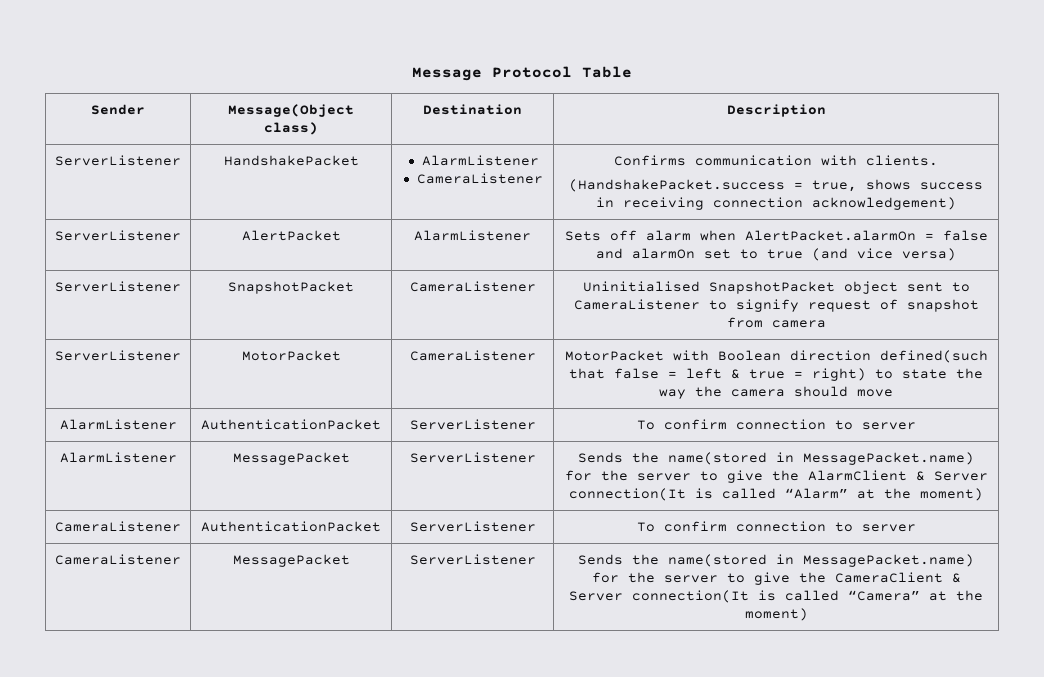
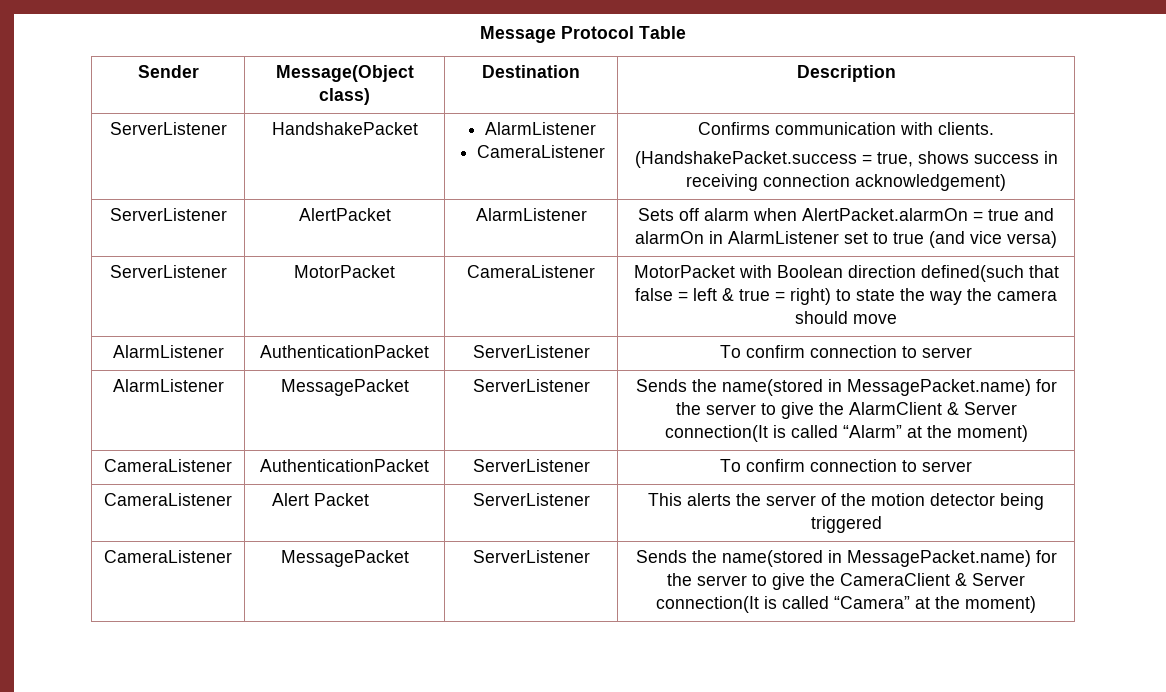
[942,230,988,241] false -> [988,209,1019,221] true
(695, 253) none -> [709,231,839,244] in AlarmListener
[55,281,181,292] [228,281,354,294] [409,281,536,292] [582,281,970,294] [573,299,979,312] [726,317,826,328] // ServerListener | SnapshotPacket | CameraListener | Uninitialised SnapshotPacket object sent to CameraListener to signify request of snapshot from camera -> (1057, 239) none
(916, 528) none -> [104,493,232,506] [272,493,370,506] [472,493,590,506] [648,493,1044,510] [810,516,882,533] // CameraListener | Alert Packet | ServerListener | This alerts the server of the motion detector being triggered

